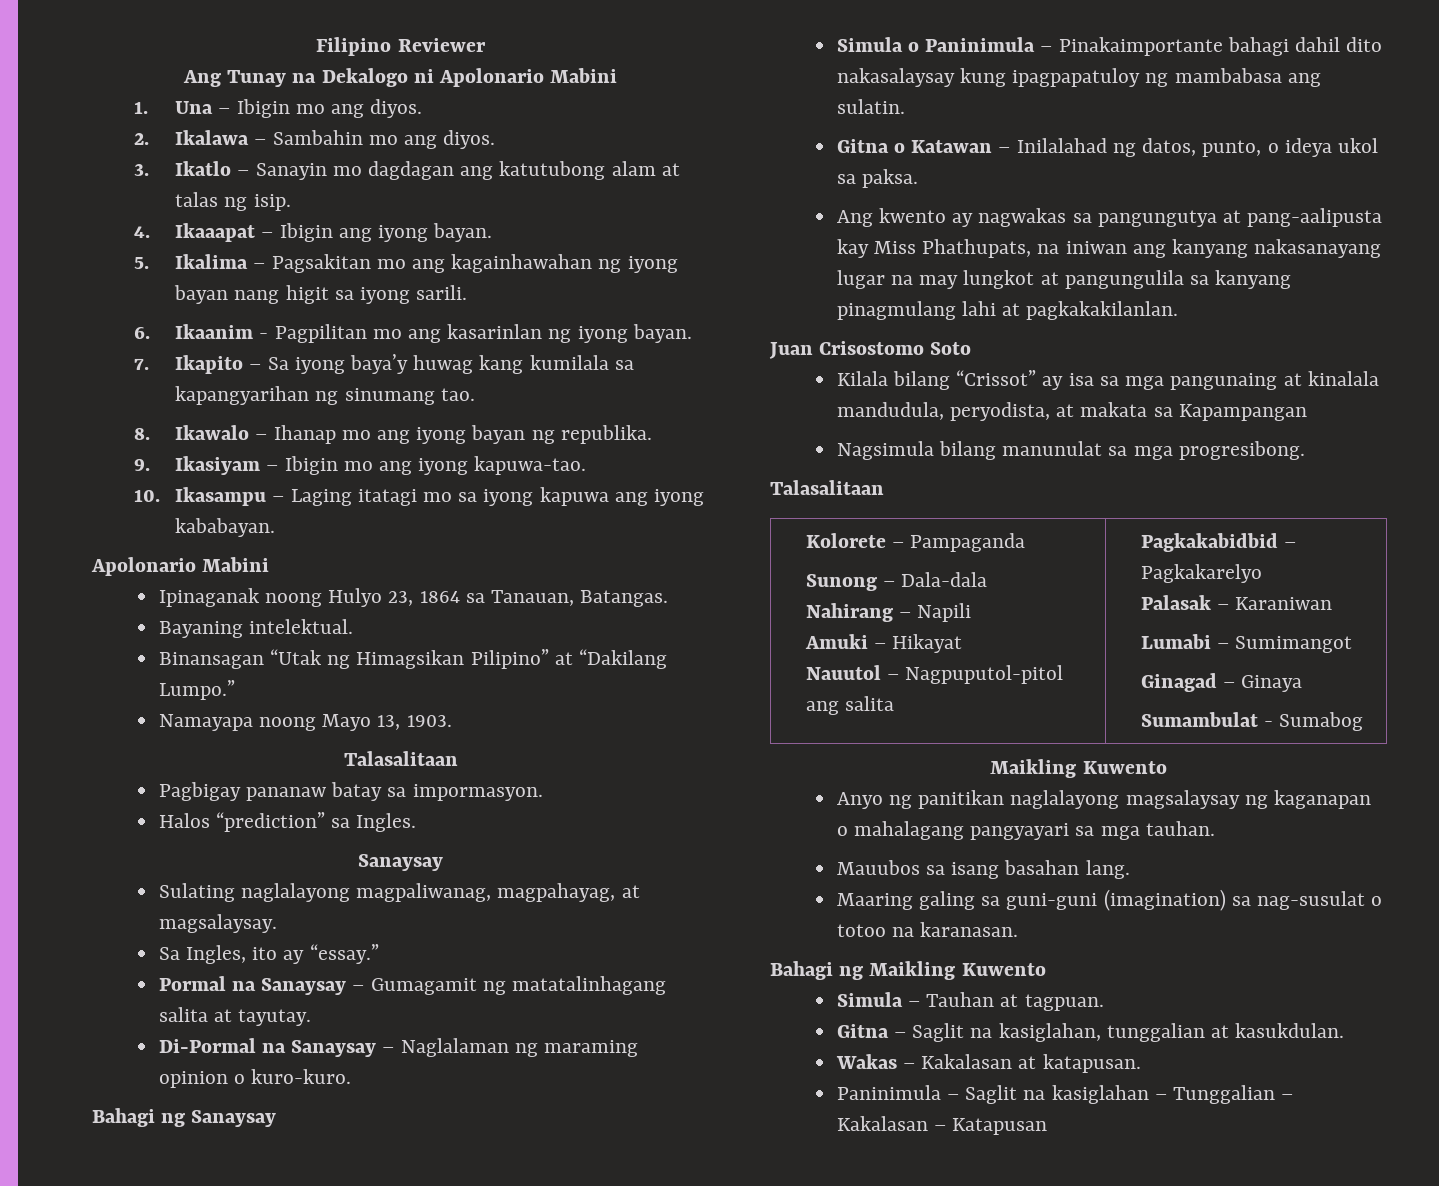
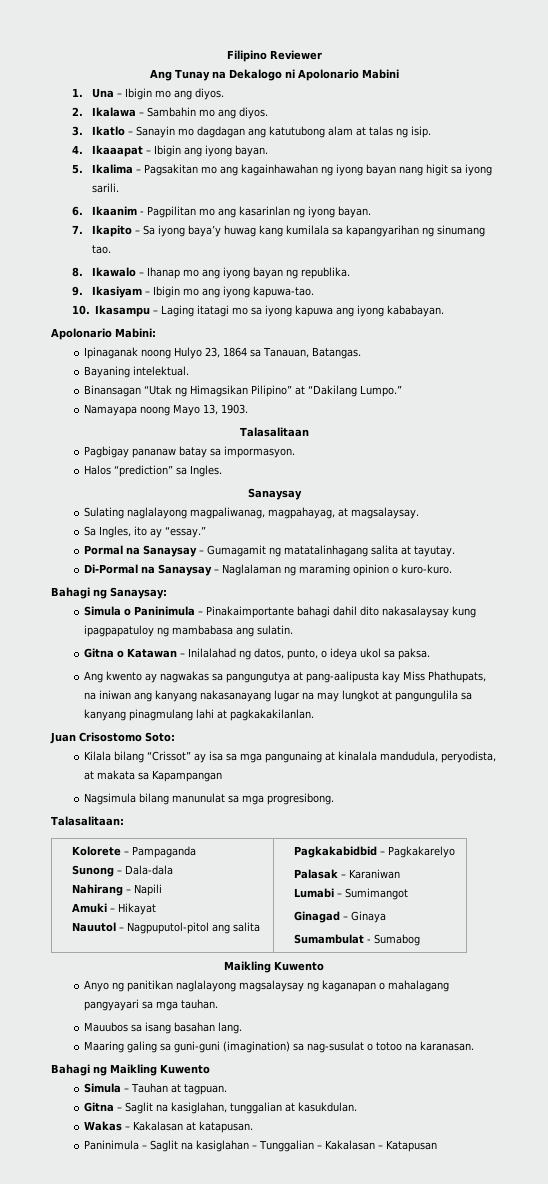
[202,557,270,572] Mabini -> [115,328,156,338] Mabini:
[191,1110,277,1127] Sanaysay -> [110,587,167,599] Sanaysay:
[930,342,972,355] Soto -> [145,732,175,742] Soto:
[770,480,884,495] Talasalitaan -> [51,816,124,826] Talasalitaan:

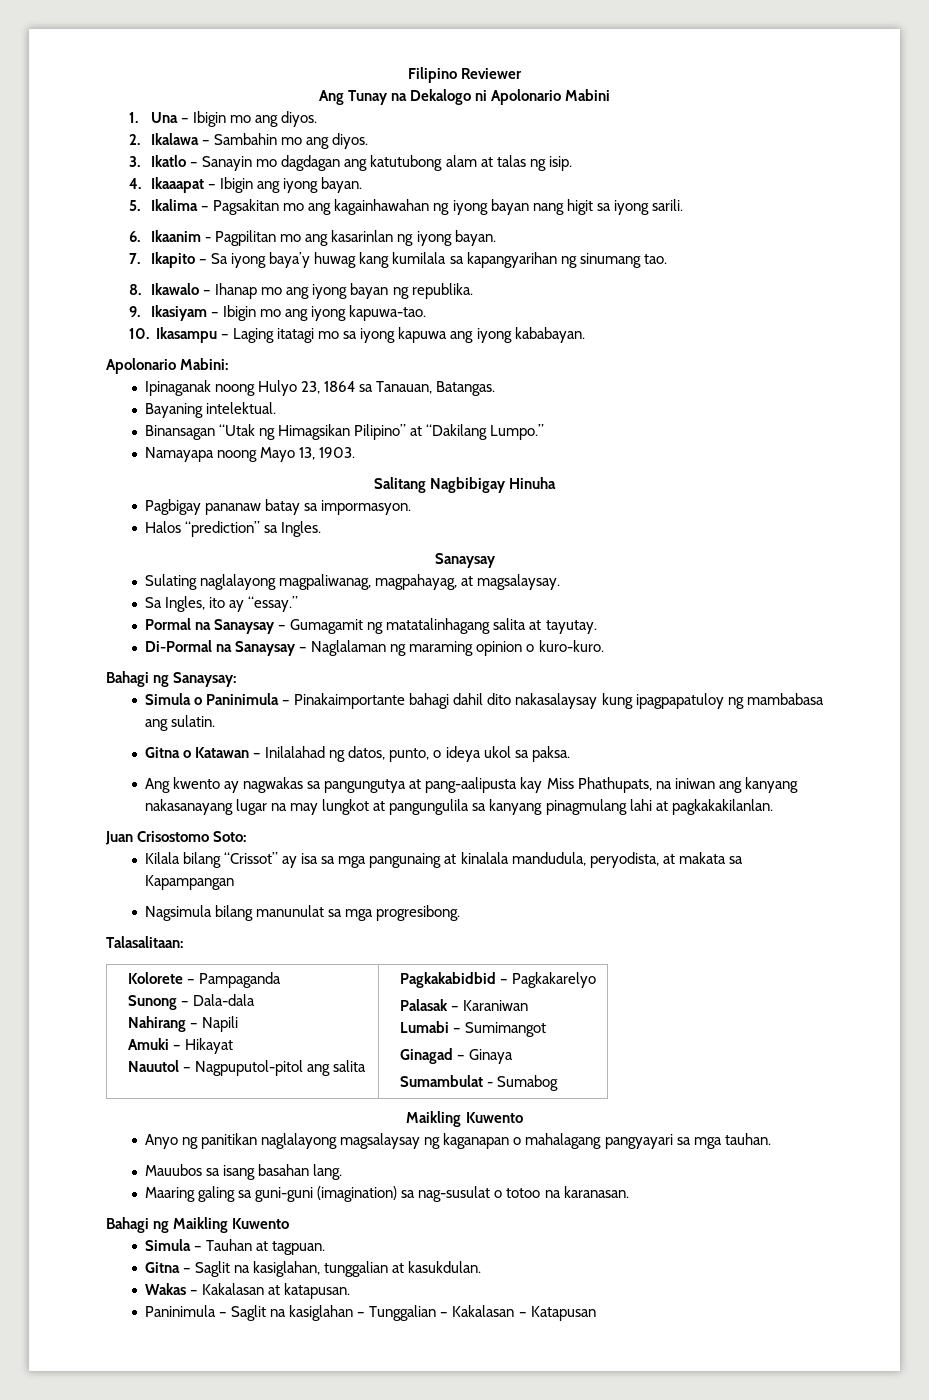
[239,427,309,437] Talasalitaan -> [373,477,557,493] Salitang Nagbibigay Hinuha

